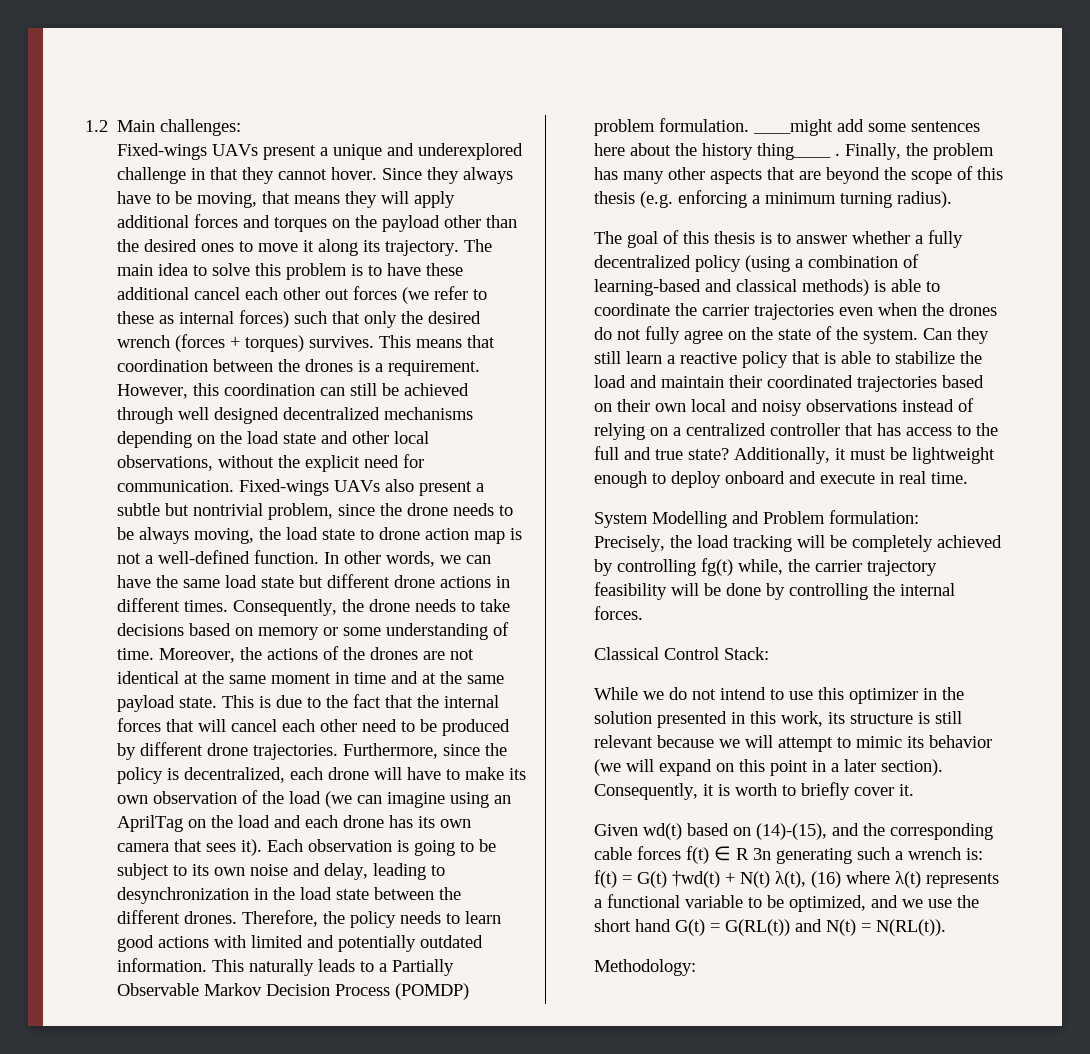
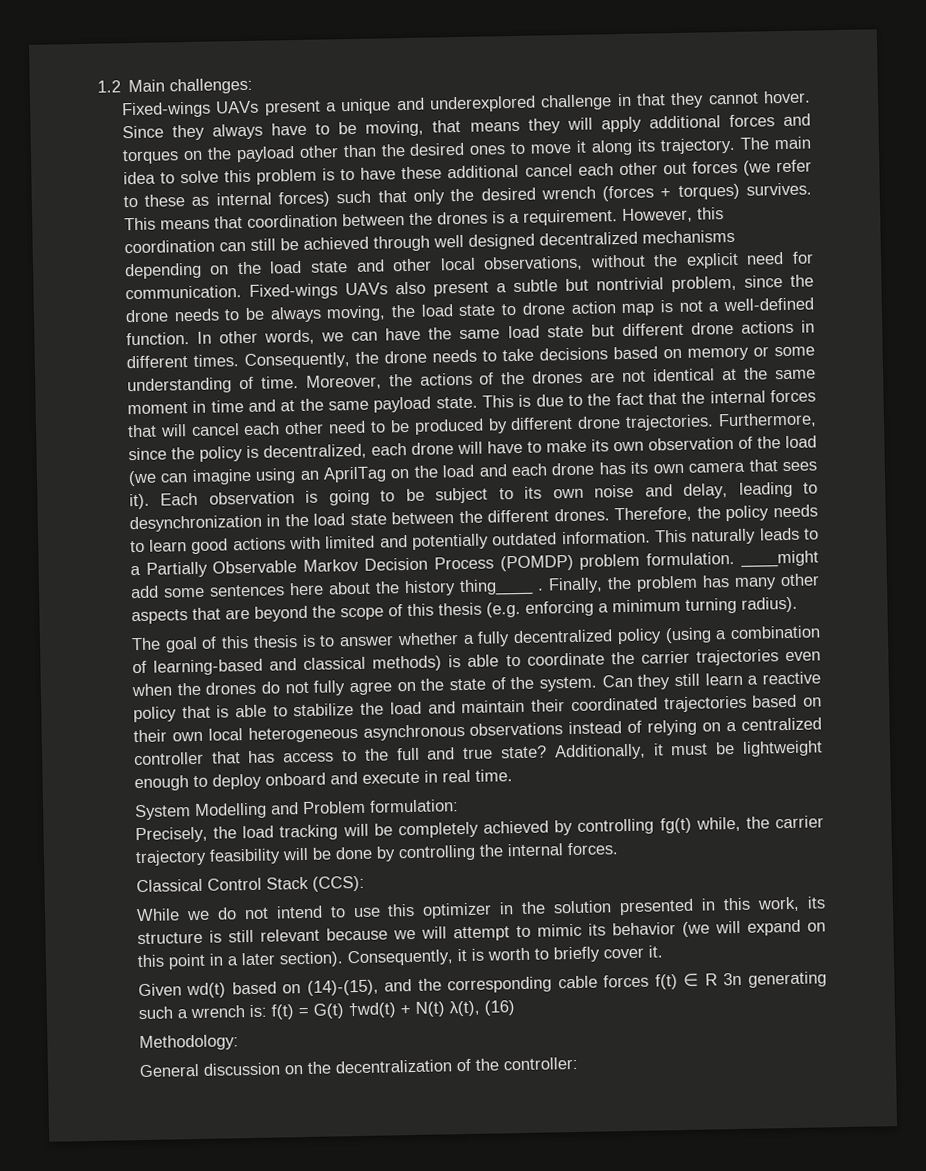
[731,399,803,416] and noisy -> [247,723,465,744] heterogeneous asynchronous
[724,647,770,660] Stack: -> [265,875,365,892] Stack (CCS):
[846,871,1000,888] [594,894,980,912] [594,919,947,936] [594,959,697,976] where λ(t) represents a functional variable to be optimized, and we use the short hand G(t) = G(RL(t)) and N(t) = N(RL(t)). // Methodology: -> [138,1034,239,1052] [138,1056,578,1078] // Methodology: // General discussion on the decentralization of the controller:

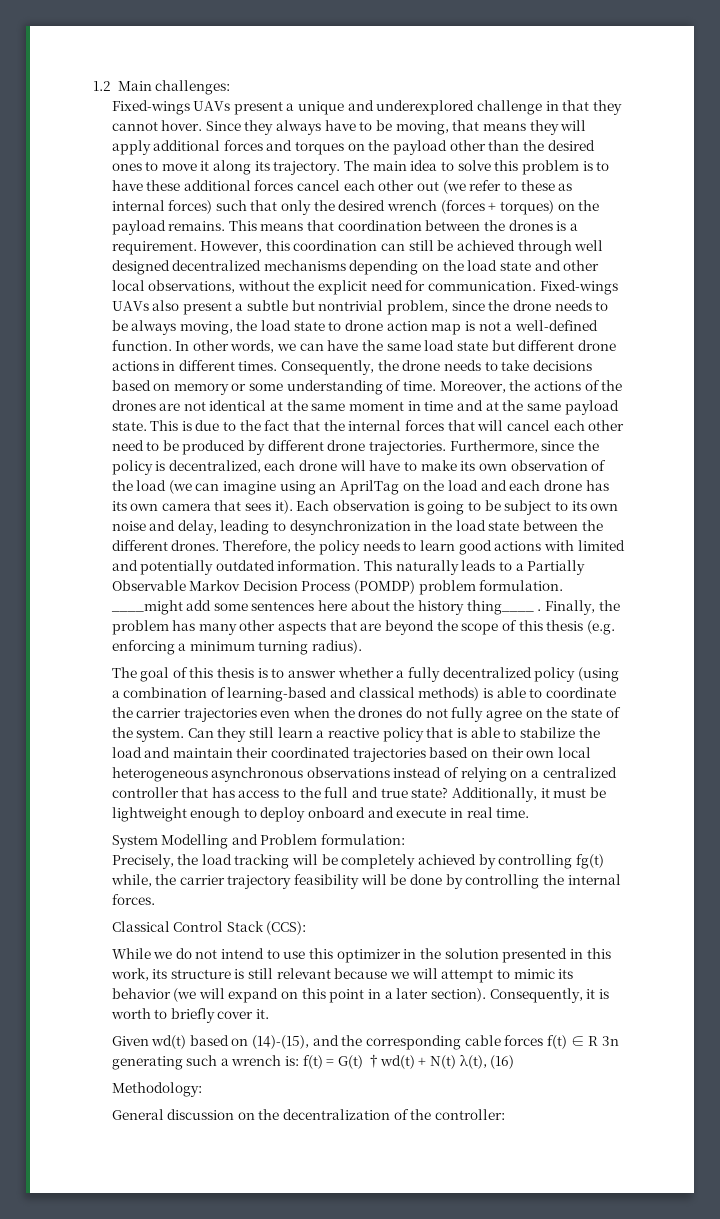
(520, 171) none -> [254,180,294,191] forces
[691,160,738,174] forces -> (440, 186) none
[746,182,813,196] survives. -> [557,200,600,211] [111,220,226,235] on the payload remains.

